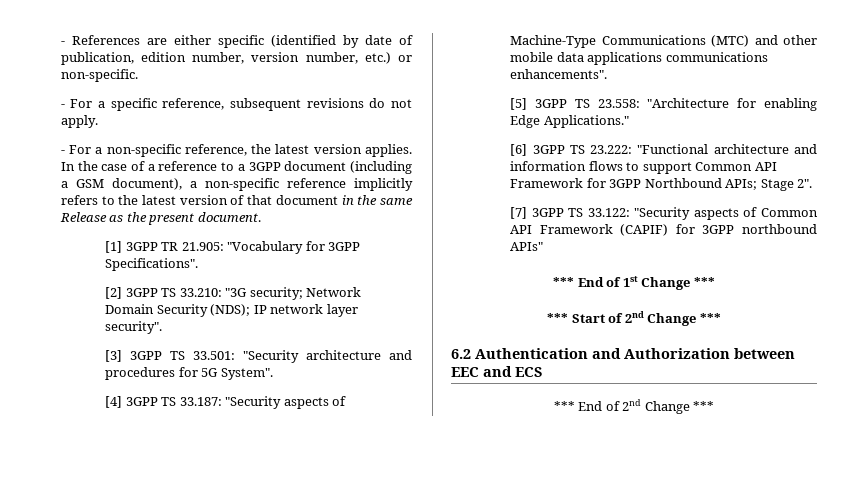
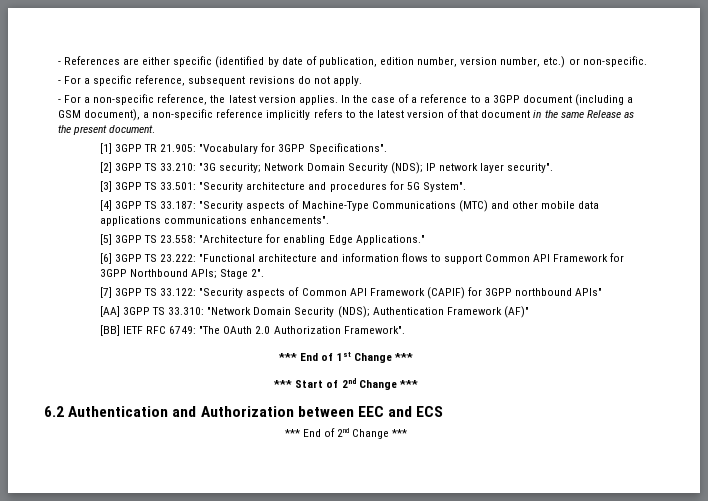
(544, 246) none -> [99,306,529,318] [99,325,405,336] // [AA] 3GPP TS 33.310: "Network Domain Security (NDS); Authentication Framework (AF)" // [BB] IETF RFC 6749: "The OAuth 2.0 Authorization Framework".

